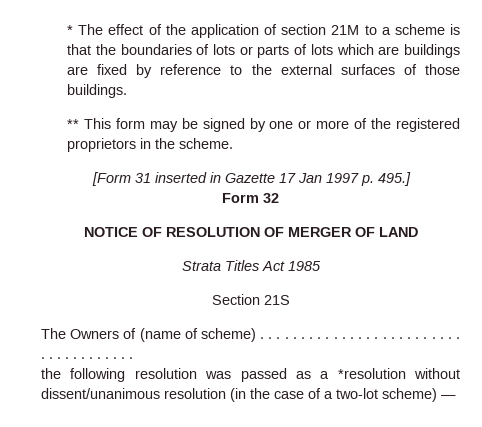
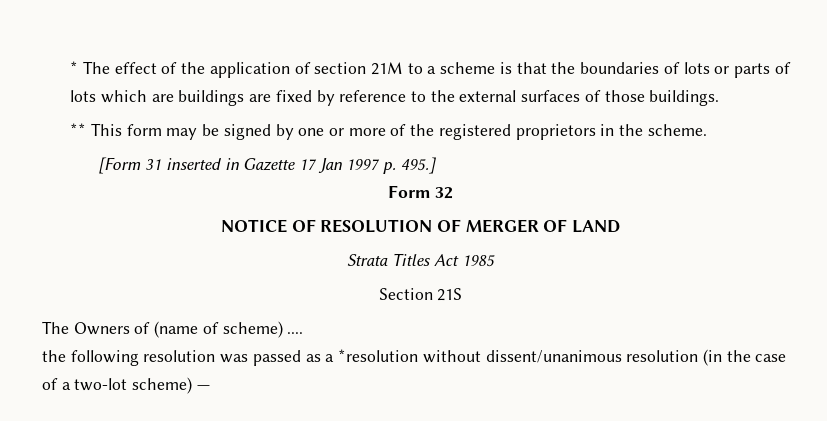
[260,337,461,339] [41,357,133,359] . . . . . . . . . . . . . . . . . . . . . . . . . . . . . . . . . . . . . -> [287,332,304,334] ....

